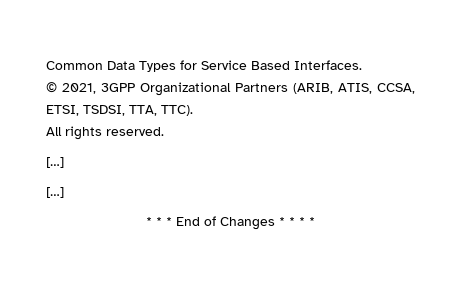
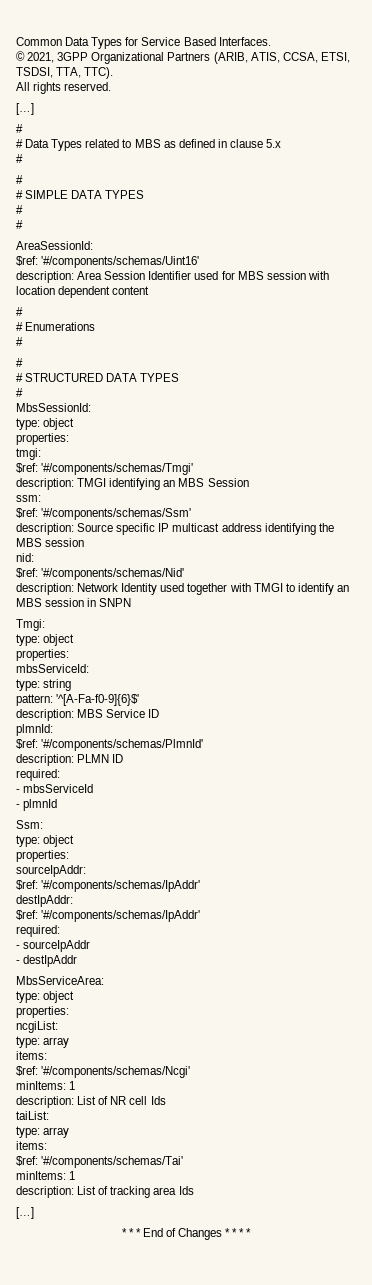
(64, 162) none -> [16,124,23,133] [16,139,282,151] [16,154,23,163] [16,175,23,184] [16,190,145,199] [16,205,23,214] [16,220,23,229] [16,241,93,250] [16,256,200,268] [16,271,329,283] [16,286,150,298] [16,307,23,316] [16,322,96,331] [16,337,23,346] [16,358,23,367] [16,373,180,382] [16,388,23,397] [16,403,91,412] [16,418,75,430] [16,433,69,445] [16,448,41,460] [16,463,194,475] [16,478,249,490] [16,495,41,502] [16,508,192,520] [16,523,334,535] [16,538,85,547] [16,553,34,562] [16,568,185,580] [16,583,349,595] [16,598,132,607] [16,619,45,631] [16,634,75,646] [16,649,69,661] [16,664,89,673] [16,679,72,691] [16,694,140,706] [16,709,160,721] [16,724,53,736] [16,739,204,751] [16,754,124,766] [16,769,60,781] [16,784,94,793] [16,799,58,811] [16,820,43,829] [16,835,75,847] [16,850,69,862] [16,865,86,877] [16,880,201,892] [16,895,73,907] [16,910,201,922] [16,925,60,937] [16,940,91,952] [16,955,78,967] [16,976,104,985] [16,991,75,1003] [16,1006,69,1018] [16,1021,58,1033] [16,1036,70,1048] [16,1051,47,1060] [16,1066,191,1078] [16,1081,76,1090] [16,1096,166,1108] [16,1111,49,1120] [16,1126,70,1138] [16,1141,47,1150] [16,1156,184,1168] [16,1171,76,1180] [16,1186,194,1198] // # // # Data Types related to MBS as defined in clause 5.x // # // # // # SIMPLE DATA TYPES // # // # // AreaSessionId: // $ref: '#/components/schemas/Uint16' // description: Area Session Identifier used for MBS session with location dependent content // # // # Enumerations // # // # // # STRUCTURED DATA TYPES // # // MbsSessionId: // type: object // properties: // tmgi: // $ref: '#/components/schemas/Tmgi' // description: TMGI identifying an MBS Session // ssm: // $ref: '#/components/schemas/Ssm' // description: Source specific IP multicast address identifying the MBS session // nid: // $ref: '#/components/schemas/Nid' // description: Network Identity used together with TMGI to identify an MBS session in SNPN // Tmgi: // type: object // properties: // mbsServiceId: // type: string // pattern: '^[A-Fa-f0-9]{6}$' // description: MBS Service ID // plmnId: // $ref: '#/components/schemas/PlmnId' // description: PLMN ID // required: // - mbsServiceId // - plmnId // Ssm: // type: object // properties: // sourceIpAddr: // $ref: '#/components/schemas/IpAddr' // destIpAddr: // $ref: '#/components/schemas/IpAddr' // required: // - sourceIpAddr // - destIpAddr // MbsServiceArea: // type: object // properties: // ncgiList: // type: array // items: // $ref: '#/components/schemas/Ncgi' // minItems: 1 // description: List of NR cell Ids // taiList: // type: array // items: // $ref: '#/components/schemas/Tai' // minItems: 1 // description: List of tracking area Ids

